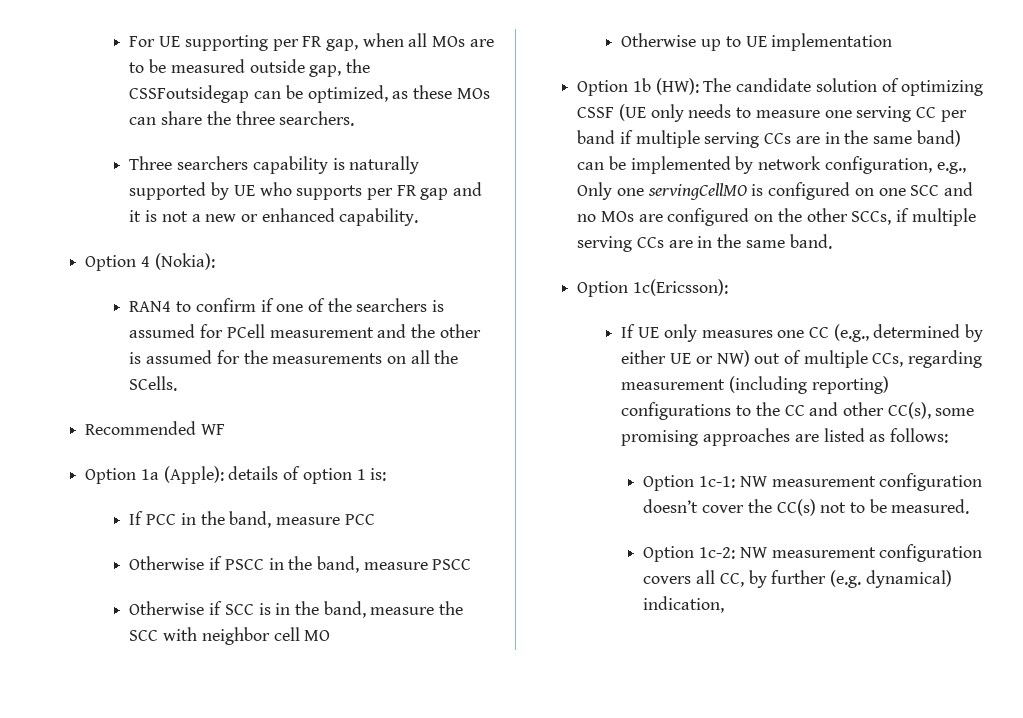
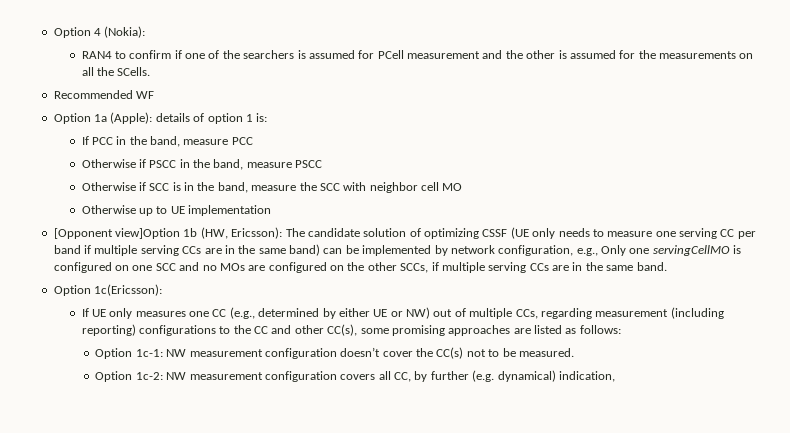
[129,33,494,51] [129,59,370,77] [129,85,490,103] [129,111,355,126] [129,156,420,174] [129,182,483,200] [129,208,419,226] For UE supporting per FR gap, when all MOs are to be measured outside gap, the CSSFoutsidegap can be optimized, as these MOs can share the three searchers. // Three searchers capability is naturally supported by UE who supports per FR gap and it is not a new or enhanced capability. // -> (53, 32) none
[577,78,699,96] Option 1b (HW): -> [53,227,283,239] [Opponent view]Option 1b (HW, Ericsson):

